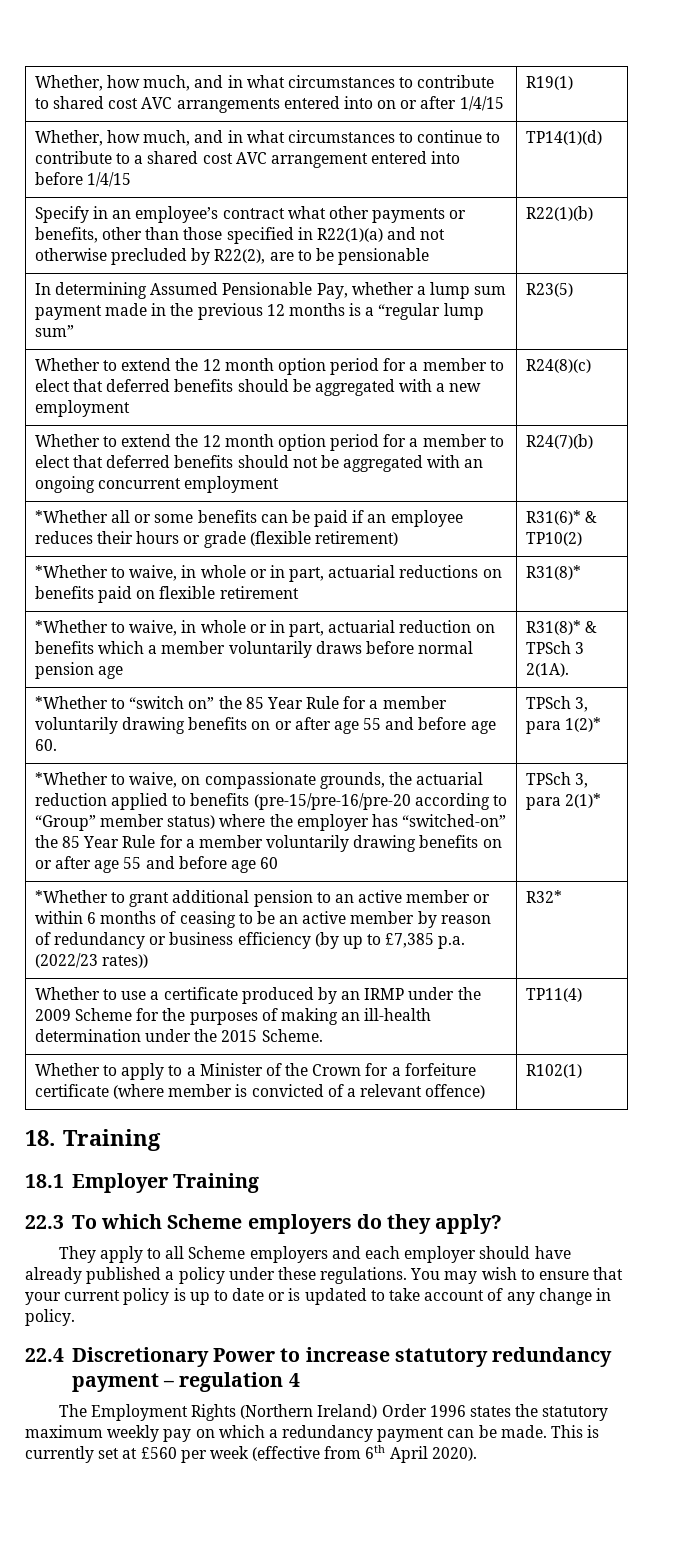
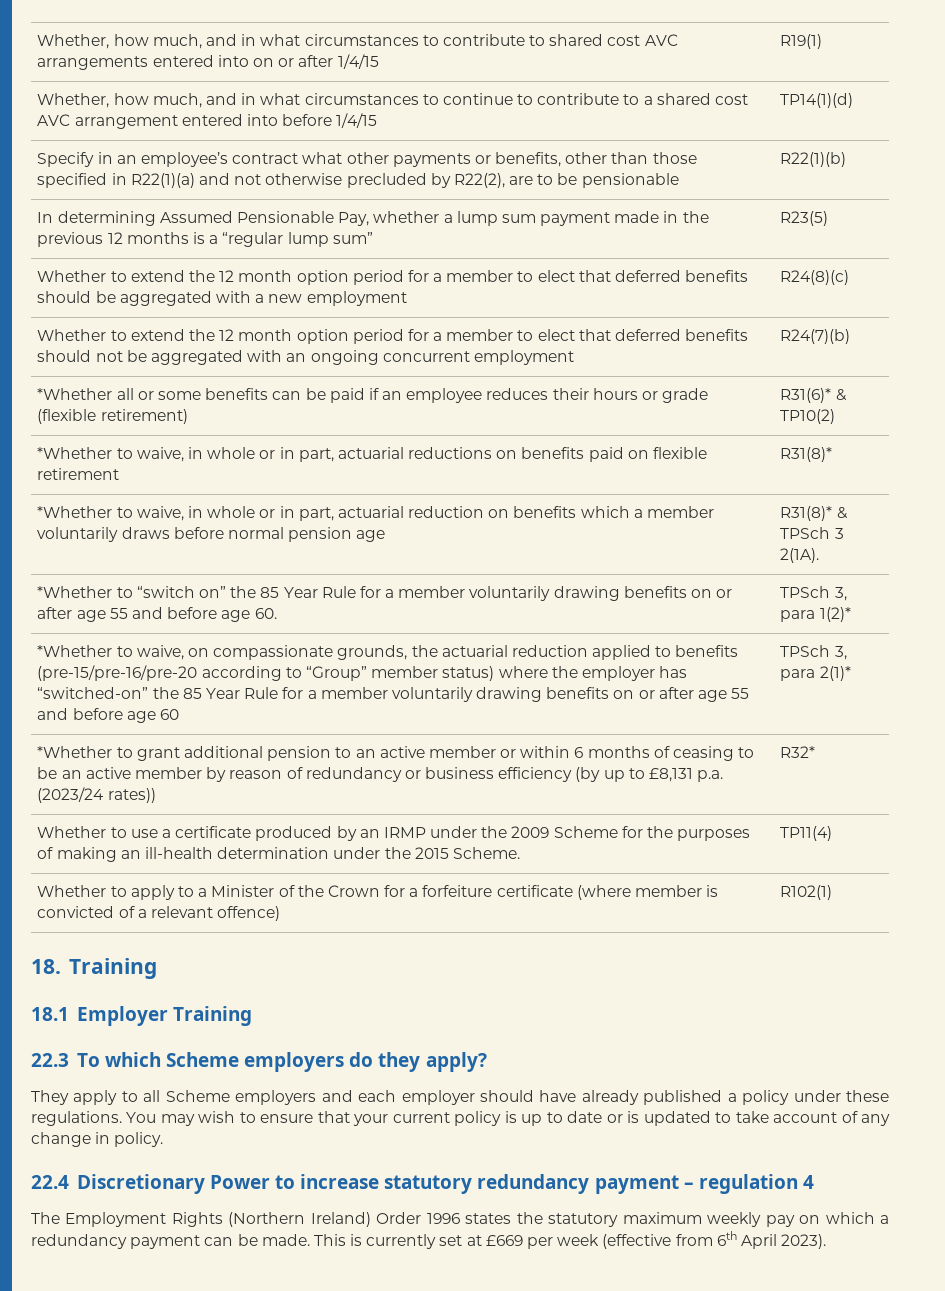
[385,933,466,949] [34,953,98,968] £7,385 p.a. (2022/23 -> [648,768,724,782] [37,787,105,803] £8,131 p.a. (2023/24
[140,1447,177,1459] £560 -> [485,1235,523,1246] £669
[431,1447,477,1461] 2020). -> [781,1234,827,1249] 2023).

